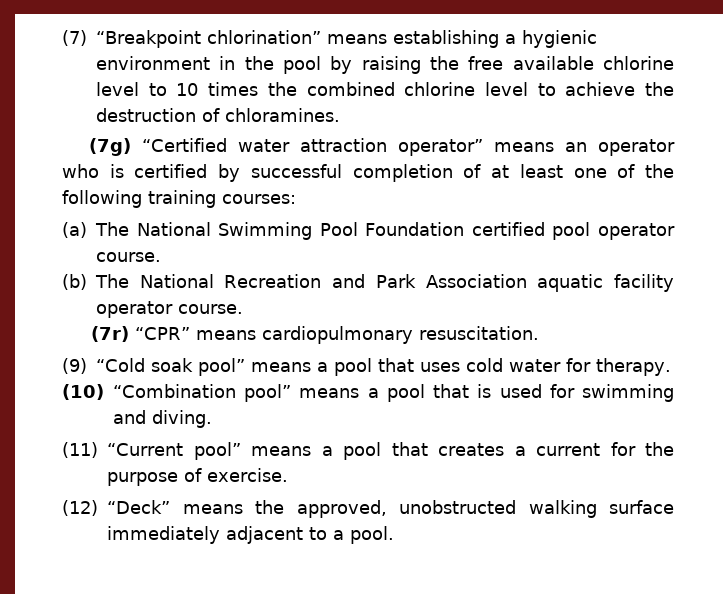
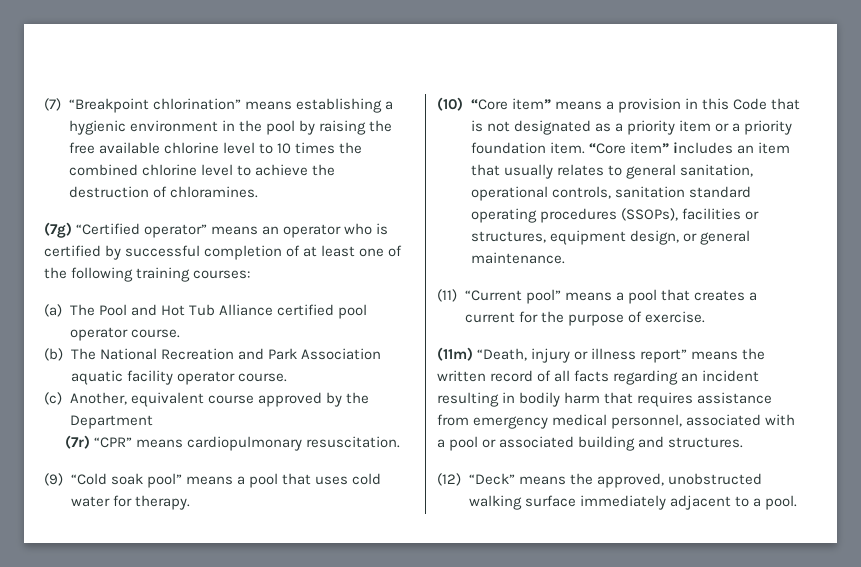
[237,138,387,152] water attraction -> (141, 229) none
[136,222,465,240] National Swimming Pool Foundation -> [98,304,273,316] Pool and Hot Tub Alliance
(243, 309) none -> [44,392,369,407] [69,415,153,429] // (c) Another, equivalent course approved by the Department
[113,384,674,402] [113,410,212,428] “Combination pool” means a pool that is used for swimming and diving. -> [470,98,800,113] [470,120,792,135] [470,142,790,154] [470,164,753,179] [470,186,751,201] [470,208,759,223] [470,230,750,245] [470,252,565,264] “Core item” means a provision in this Code that is not designated as a priority item or a priority foundation item. “Core item” includes an item that usually relates to general sanitation, operational controls, sanitation standard operating procedures (SSOPs), facilities or structures, equipment design, or general maintenance.
(288, 475) none -> [437,347,766,363] [437,370,760,385] [437,392,773,407] [437,414,796,429] [437,436,744,451] // (11m) “Death, injury or illness report” means the written record of all facts regarding an incident resulting in bodily harm that requires assistance from emergency medical personnel, associated with a pool or associated building and structures.

